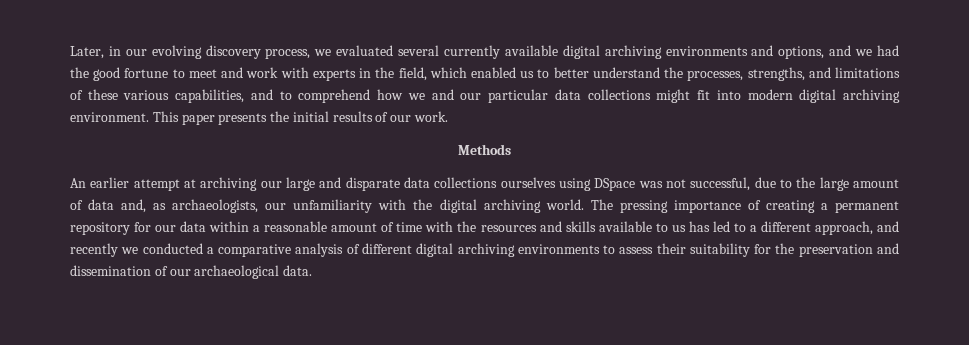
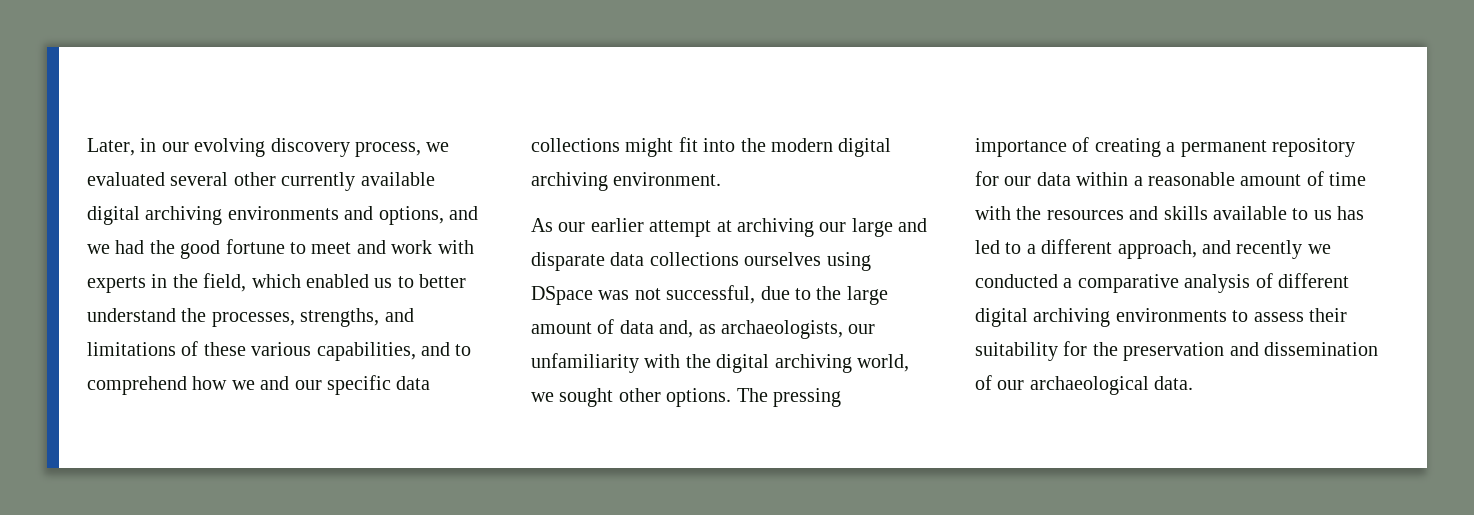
(440, 50) none -> [233,172,276,186] other
[488,89,549,103] particular -> [327,375,391,395] specific
(741, 95) none -> [740,138,766,152] the
[152,111,449,125] [458,144,511,155] [70,178,86,188] This paper presents the initial results of our work. // Methods // An -> [531,218,586,232] // As our
[545,199,584,210] world. -> [857,354,909,372] [531,388,732,407] world, we sought other options.

